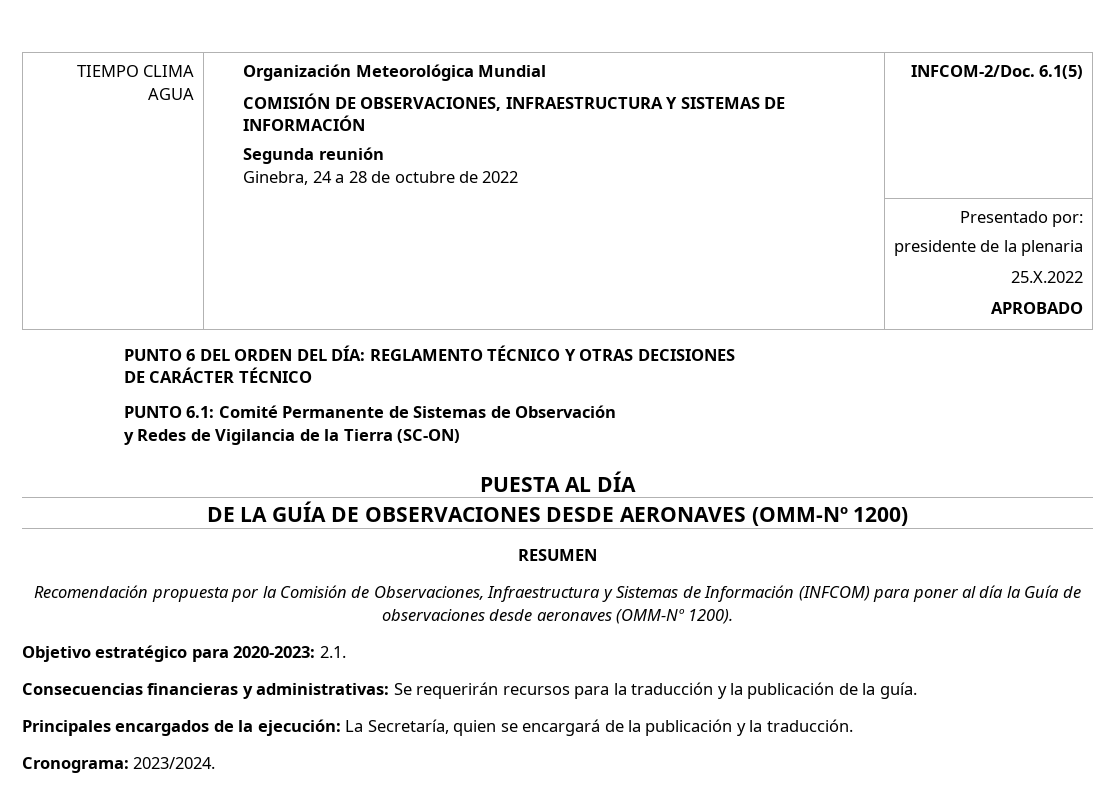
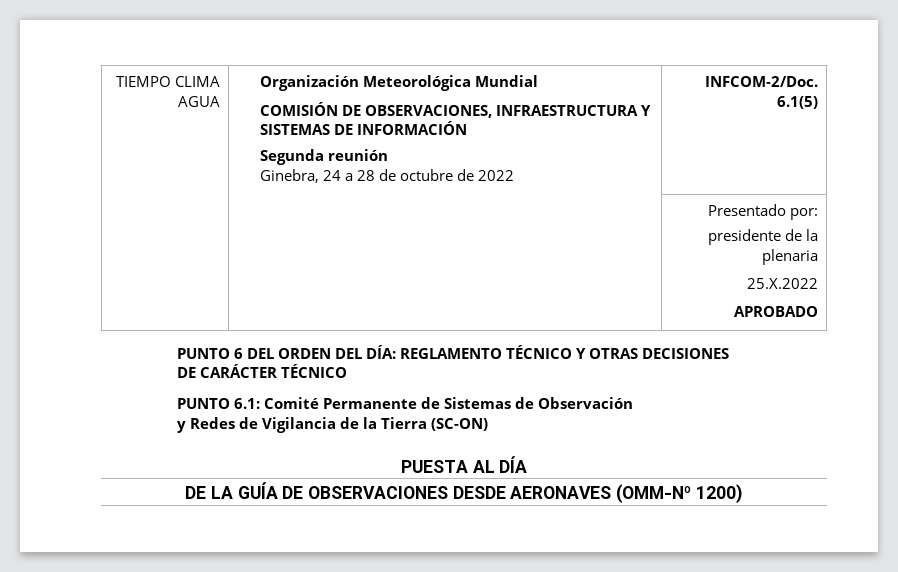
[518,549,597,561] [34,585,1081,602] [381,609,734,624] [22,645,346,662] [22,682,917,699] [22,719,853,736] [22,757,216,773] // RESUMEN // Recomendación propuesta por la Comisión de Observaciones, Infraestructura y Sistemas de Información (INFCOM) para poner al día la Guía de observaciones desde aeronaves (OMM-Nº 1200). // Objetivo estratégico para 2020-2023: 2.1. // Consecuencias financieras y administrativas: Se requerirán recursos para la traducción y la publicación de la guía. // Principales encargados de la ejecución: La Secretaría, quien se encargará de la publicación y la traducción. // Cronograma: 2023/2024. -> (743, 493) none

